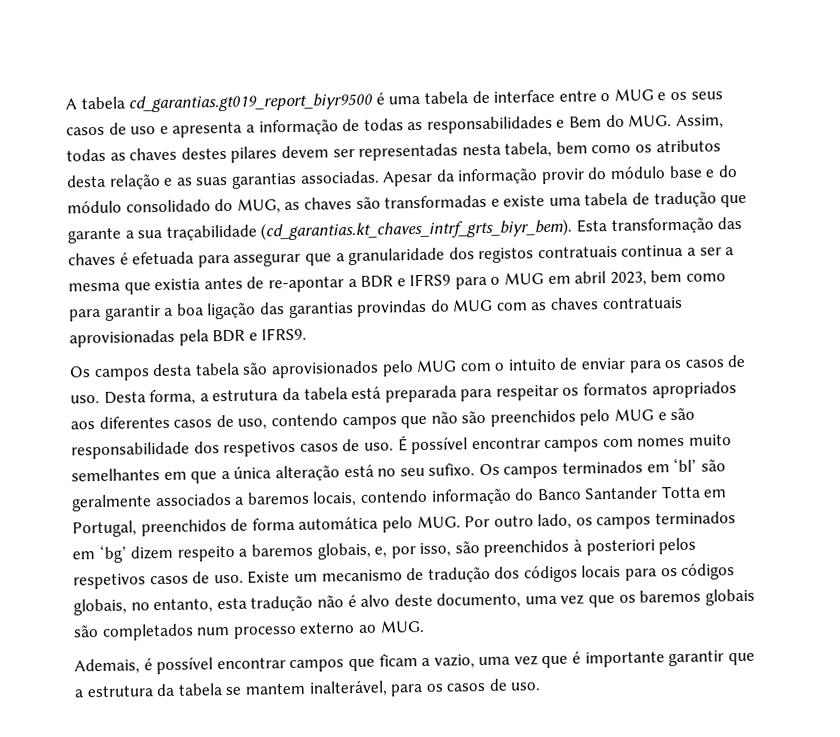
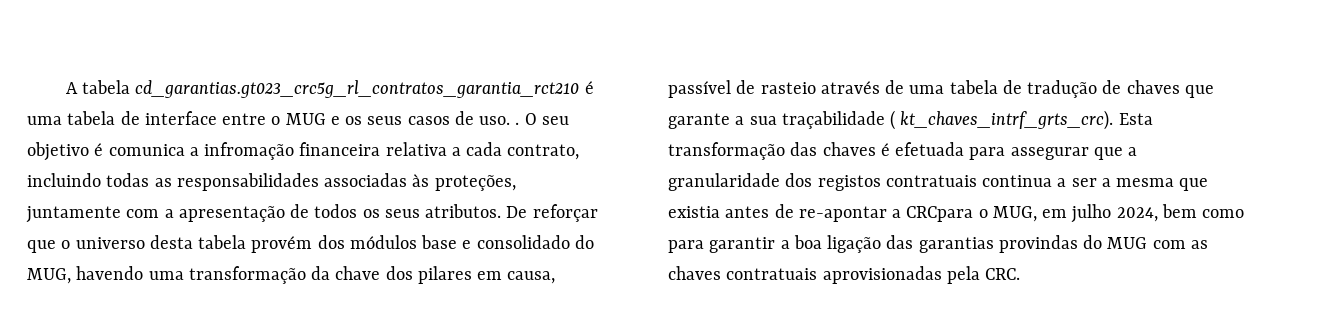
[128,92,374,113] cd_garantias.gt019_report_biyr9500 -> [135,80,580,98] cd_garantias.gt023_crc5g_rl_contratos_garantia_rct210
[130,114,724,138] [66,139,721,163] [66,165,738,190] [67,194,546,214] uso e apresenta a informação de todas as responsabilidades e Bem do MUG. Assim, todas as chaves destes pilares devem ser representadas nesta tabela, bem como os atributos desta relação e as suas garantias associadas. Apesar da informação provir do módulo base e do módulo consolidado do MUG, as chaves são transformadas e existe -> [479,113,569,125] [27,142,580,161] [27,173,516,191] [26,204,598,223] [27,235,594,253] [27,266,556,284] [668,80,905,98] uso. . O seu objetivo é comunica a infromação financeira relativa a cada contrato, incluindo todas as responsabilidades associadas às proteções, juntamente com a apresentação de todos os seus atributos. De reforçar que o universo desta tabela provém dos módulos base e consolidado do MUG, havendo uma transformação da chave dos pilares em causa, passível de rasteio através de
(717, 199) none -> [1102,80,1180,94] de chaves
[260,218,573,241] (cd_garantias.kt_chaves_intrf_grts_biyr_bem). -> [890,110,1114,130] ( kt_chaves_intrf_grts_crc).
[360,271,647,290] BDR e IFRS9 para o MUG em abril 2023, -> [906,204,1158,223] CRCpara o MUG, em julho 2024,
[212,327,308,343] [69,354,747,382] [70,381,737,406] [70,407,696,430] [71,434,733,460] [71,457,726,484] [71,485,728,512] [72,511,737,538] [72,537,697,564] [73,563,736,590] [73,588,755,616] [73,619,425,641] [74,650,755,675] [74,678,542,698] BDR e IFRS9. // Os campos desta tabela são aprovisionados pelo MUG com o intuito de enviar para os casos de uso. Desta forma, a estrutura da tabela está preparada para respeitar os formatos apropriados aos diferentes casos de uso, contendo campos que não são preenchidos pelo MUG e são responsabilidade dos respetivos casos de uso. É possível encontrar campos com nomes muito semelhantes em que a única alteração está no seu sufixo. Os campos terminados em ‘bl’ são geralmente associados a baremos locais, contendo informação do Banco Santander Totta em Portugal, preenchidos de forma automática pelo MUG. Por outro lado, os campos terminados em ‘bg’ dizem respeito a baremos globais, e, por isso, são preenchidos à posteriori pelos respetivos casos de uso. Existe um mecanismo de tradução dos códigos locais para os códigos globais, no entanto, esta tradução não é alvo deste documento, uma vez que os baremos globais são completados num processo externo ao MUG. // Ademais, é possível encontrar campos que ficam a vazio, uma vez que é importante garantir que a estrutura da tabela se mantem inalterável, para os casos de uso. -> [985,268,1021,280] CRC.

